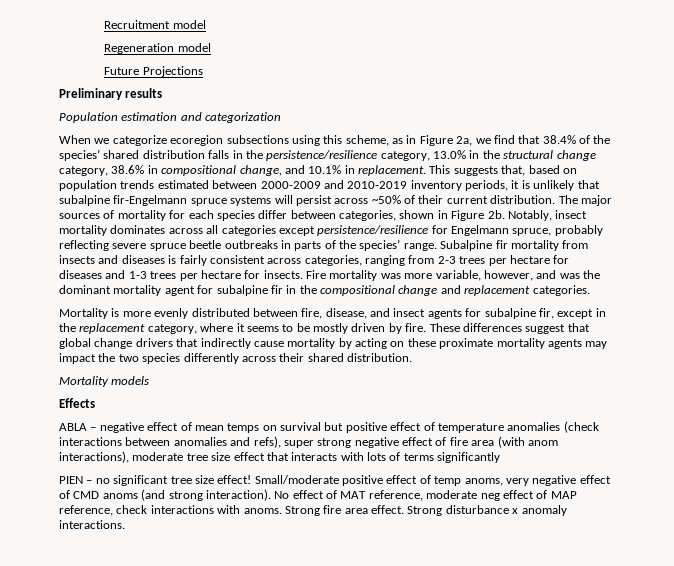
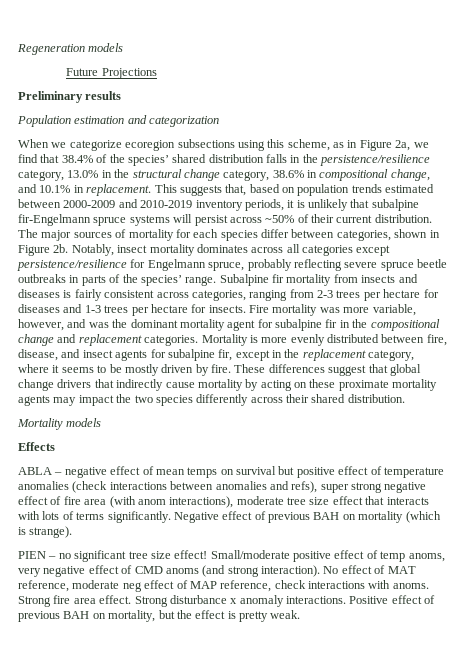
[104,20,206,29] [104,43,211,54] Recruitment model // Regeneration model -> [17,43,124,55] Regeneration models
(590, 290) // -> (199, 340) none
[437,452,501,463] significantly -> [107,511,441,523] [18,526,73,538] significantly. Negative effect of previous BAH on mortality (which is strange).
(125, 524) none -> [349,595,436,604] [18,610,301,622] Positive effect of previous BAH on mortality, but the effect is pretty weak.

